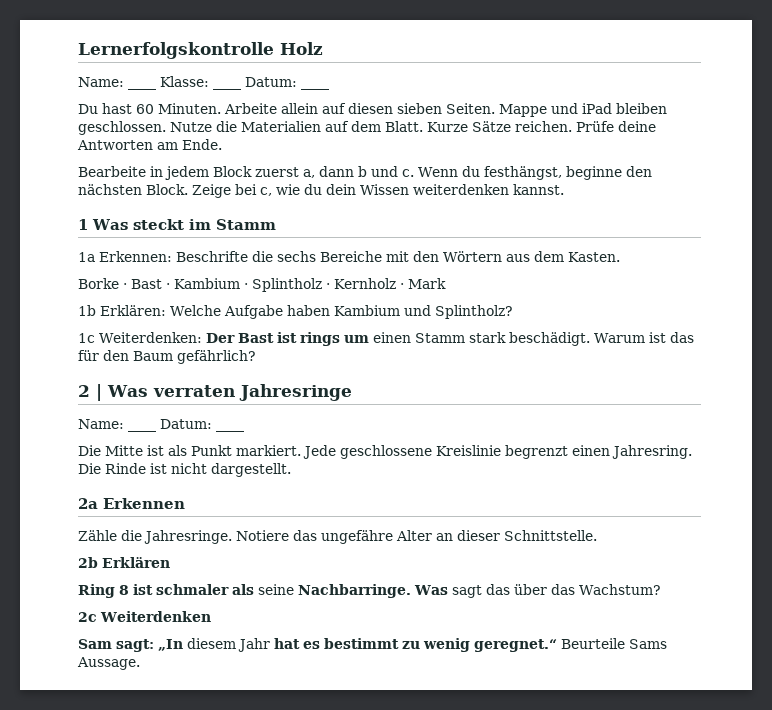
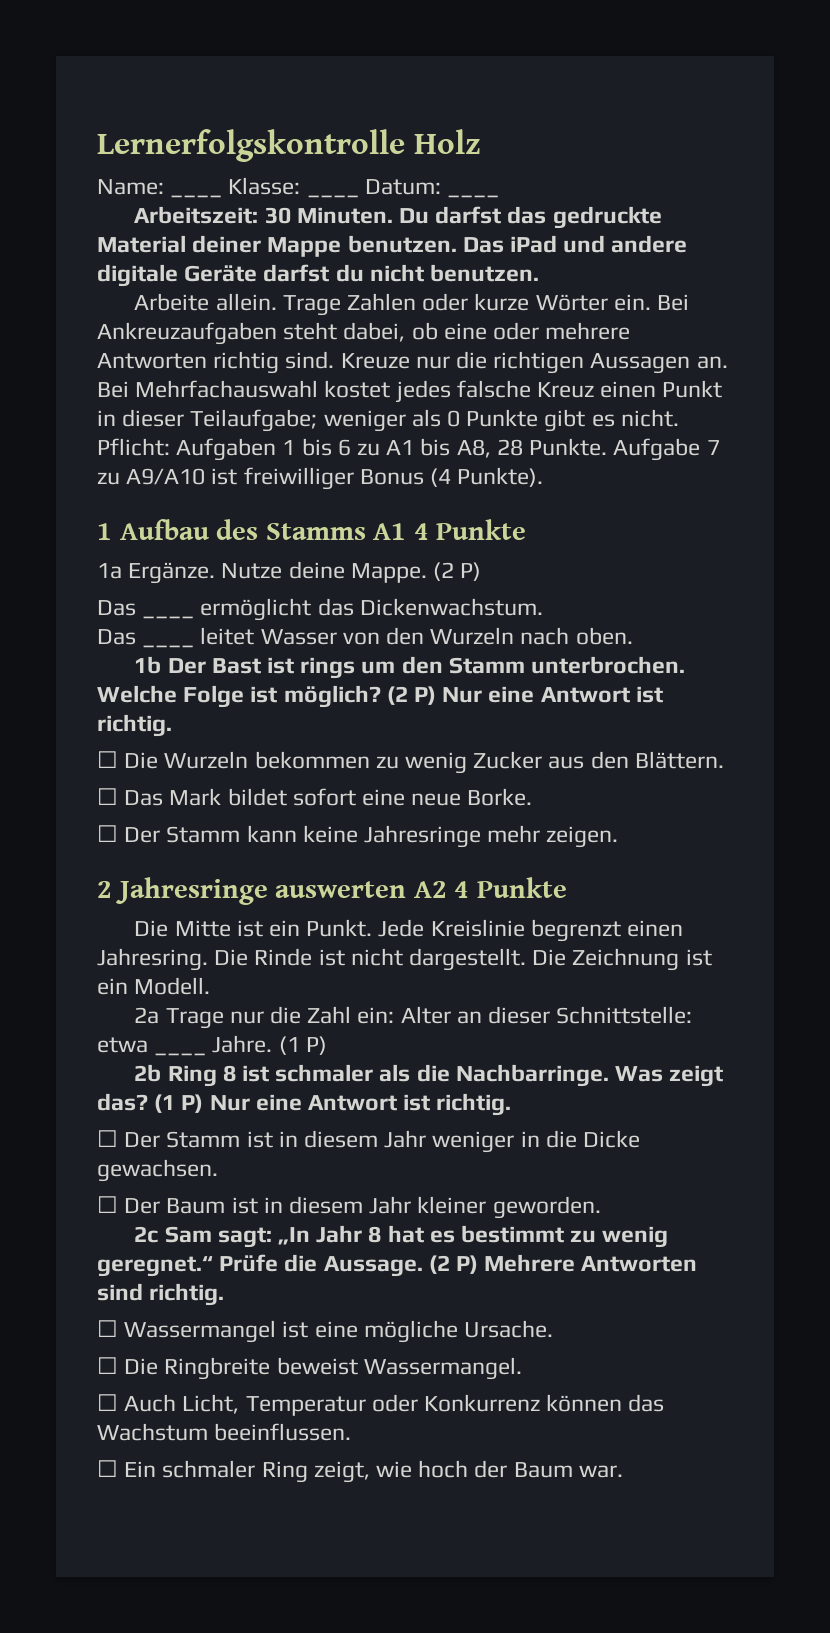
[78,103,667,117] [78,121,656,135] [77,139,222,150] [78,166,652,180] [78,184,564,198] [78,219,276,230] [78,251,620,262] [78,278,446,292] [78,305,513,319] [78,332,202,343] Du hast 60 Minuten. Arbeite allein auf diesen sieben Seiten. Mappe und iPad bleiben geschlossen. Nutze die Materialien auf dem Blatt. Kurze Sätze reichen. Prüfe deine Antworten am Ende. // Bearbeite in jedem Block zuerst a, dann b und c. Wenn du festhängst, beginne den nächsten Block. Zeige bei c, wie du dein Wissen weiterdenken kannst. // 1 Was steckt im Stamm // 1a Erkennen: Beschrifte die sechs Bereiche mit den Wörtern aus dem Kasten. // Borke · Bast · Kambium · Splintholz · Kernholz · Mark // 1b Erklären: Welche Aufgabe haben Kambium und Splintholz? // 1c Weiterdenken: -> [134,206,662,229] [97,235,688,257] [97,264,540,287] [134,293,690,316] [97,322,631,345] [97,351,728,374] [97,380,723,403] [97,409,679,432] [97,438,720,461] [97,467,544,490] [97,519,527,540] [97,561,482,584] [97,598,543,621] [97,627,633,648] [134,656,162,674] Arbeitszeit: 30 Minuten. Du darfst das gedruckte Material deiner Mappe benutzen. Das iPad und andere digitale Geräte darfst du nicht benutzen. // Arbeite allein. Trage Zahlen oder kurze Wörter ein. Bei Ankreuzaufgaben steht dabei, ob eine oder mehrere Antworten richtig sind. Kreuze nur die richtigen Aussagen an. Bei Mehrfachauswahl kostet jedes falsche Kreuz einen Punkt in dieser Teilaufgabe; weniger als 0 Punkte gibt es nicht. Pflicht: Aufgaben 1 bis 6 zu A1 bis A8, 28 Punkte. Aufgabe 7 zu A9/A10 ist freiwilliger Bonus (4 Punkte). // 1 Aufbau des Stamms A1 4 Punkte // 1a Ergänze. Nutze deine Mappe. (2 P) // Das ____ ermöglicht das Dickenwachstum. // Das ____ leitet Wasser von den Wurzeln nach oben. // 1b
[372,332,694,346] [78,350,256,364] [78,384,352,401] [78,419,124,429] [128,429,156,432] [160,419,212,429] [216,429,244,432] [78,445,432,459] einen Stamm stark beschädigt. Warum ist das für den Baum gefährlich? // 2 | Was verraten Jahresringe // Name: ____ Datum: ____ // Die Mitte ist als Punkt markiert. Jede geschlossene -> [401,656,686,674] [97,685,663,708] [97,714,172,737] [97,751,724,774] [97,788,533,806] [97,825,619,848] [97,877,567,905] [134,919,425,937] den Stamm unterbrochen. Welche Folge ist möglich? (2 P) Nur eine Antwort ist richtig. // ☐ Die Wurzeln bekommen zu wenig Zucker aus den Blättern. // ☐ Das Mark bildet sofort eine neue Borke. // ☐ Der Stamm kann keine Jahresringe mehr zeigen. // 2 Jahresringe auswerten A2 4 Punkte // Die Mitte ist ein Punkt. Jede
[78,498,185,509] [78,530,597,544] // 2a Erkennen // Zähle die Jahresringe. Notiere das ungefähre Alter an dieser Schnittstelle. -> [532,948,712,971] [97,977,211,995] [134,1006,693,1029] [97,1035,327,1056] Die Zeichnung ist ein Modell. // 2a Trage nur die Zahl ein: Alter an dieser Schnittstelle: etwa ____ Jahre. (1 P)
[102,557,170,568] Erklären // -> (162, 1073) none
[258,584,294,595] seine -> [416,1064,450,1082] die
[451,584,661,598] sagt das über das Wachstum? -> [669,1065,724,1087] [97,1093,512,1116] [97,1130,641,1153] [97,1159,218,1182] [97,1196,601,1219] zeigt das? (1 P) Nur eine Antwort ist richtig. // ☐ Der Stamm ist in diesem Jahr weniger in die Dicke gewachsen. // ☐ Der Baum ist in diesem Jahr kleiner geworden.
[100,611,211,622] Weiterdenken // -> (159, 1234) none
[187,638,270,652] diesem Jahr -> [316,1225,382,1243] Jahr 8
[561,638,667,649] [77,657,140,670] Beurteile Sams Aussage. -> [219,1254,698,1277] [97,1283,225,1306] [97,1320,554,1343] [97,1357,522,1380] [97,1394,665,1416] [97,1423,352,1441] [97,1460,623,1483] Prüfe die Aussage. (2 P) Mehrere Antworten sind richtig. // ☐ Wassermangel ist eine mögliche Ursache. // ☐ Die Ringbreite beweist Wassermangel. // ☐ Auch Licht, Temperatur oder Konkurrenz können das Wachstum beeinflussen. // ☐ Ein schmaler Ring zeigt, wie hoch der Baum war.

